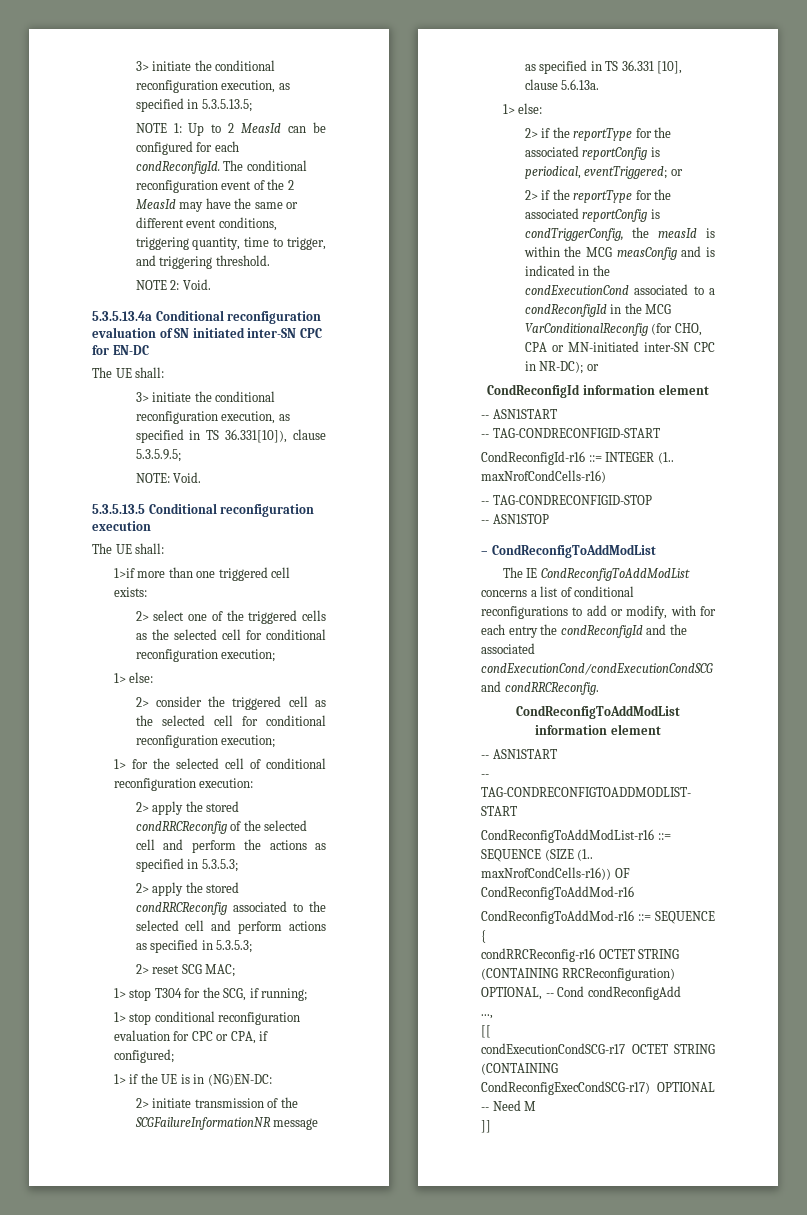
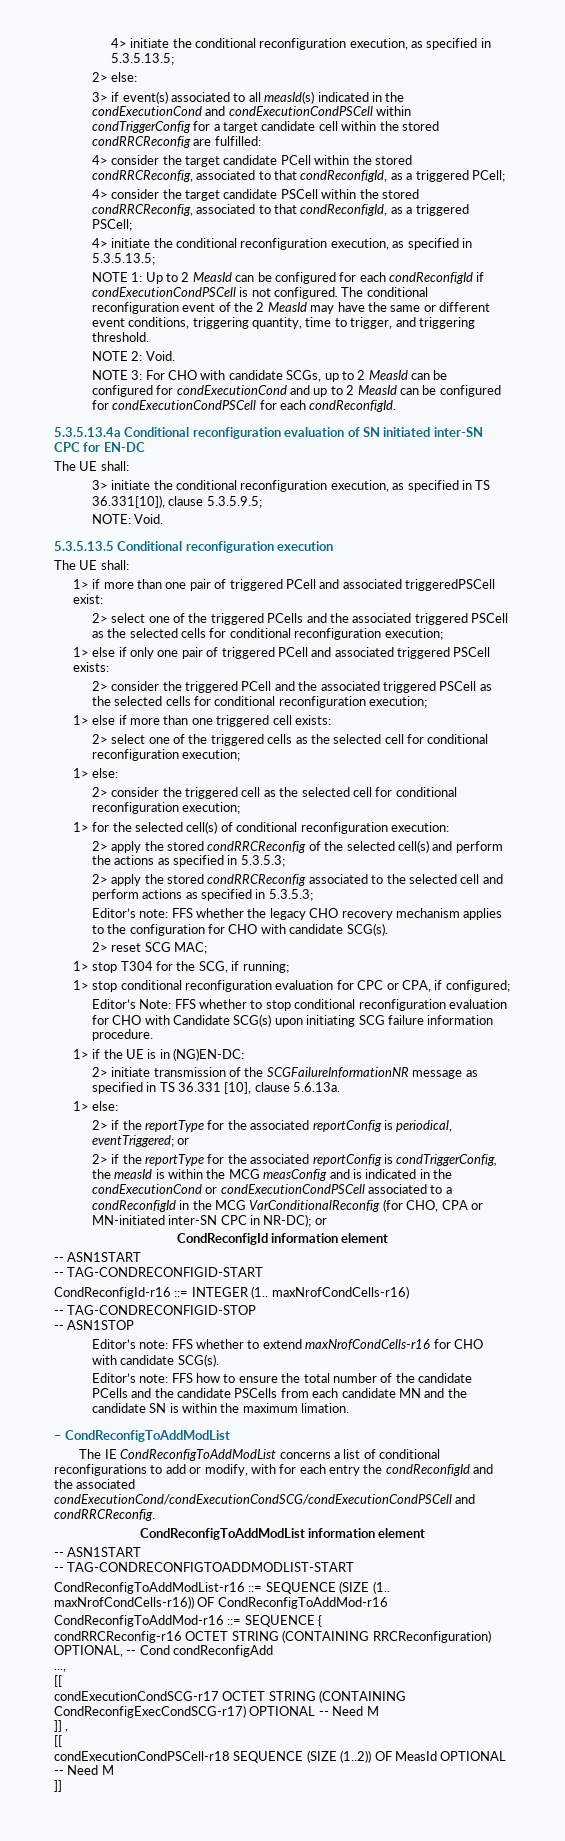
[135,61,149,71] 3> -> [110,38,491,50] [110,53,174,65] [91,72,138,82] [91,91,405,104] [91,106,412,116] [91,121,439,133] [91,136,261,148] [91,155,412,167] [91,170,505,182] [91,189,419,201] [91,204,469,216] [91,219,132,231] [91,238,108,248] 4> initiate the conditional reconfiguration execution, as specified in 5.3.5.13.5; // 2> else: // 3> if event(s) associated to all measId(s) indicated in the condExecutionCond and condExecutionCondPSCell within condTriggerConfig for a target candidate cell within the stored condRRCReconfig are fulfilled: // 4> consider the target candidate PCell within the stored condRRCReconfig, associated to that condReconfigId, as a triggered PCell; // 4> consider the target candidate PSCell within the stored condRRCReconfig, associated to that condReconfigId, as a triggered PSCell; // 4>
[135,161,220,174] condReconfigId. -> [389,272,485,284] [91,287,339,299] condReconfigId if condExecutionCondPSCell is not configured.
(211, 284) none -> [91,370,448,382] [91,385,501,397] [91,400,397,412] // NOTE 3: For CHO with candidate SCGs, up to 2 MeasId can be configured for condExecutionCond and up to 2 MeasId can be configured for condExecutionCondPSCell for each condReconfigId.
[113,568,135,578] 1>if -> [72,579,496,591] [72,594,103,604] [91,613,509,625] [91,628,443,640] [72,647,491,659] [72,662,109,672] [91,681,492,693] [91,696,428,708] [72,715,127,725] 1> if more than one pair of triggered PCell and associated triggeredPSCell exist: // 2> select one of the triggered PCells and the associated triggered PSCell as the selected cells for conditional reconfiguration execution; // 1> else if only one pair of triggered PCell and associated triggered PSCell exists: // 2> consider the triggered PCell and the associated triggered PSCell as the selected cells for conditional reconfiguration execution; // 1> else if
[224,758,244,769] cell -> [186,821,218,834] cell(s)
[135,839,155,850] cell -> [397,840,429,853] cell(s)
(253, 946) none -> [91,908,503,920] [91,923,388,936] // Editor’s note: FFS whether the legacy CHO recovery mechanism applies to the configuration for CHO with candidate SCG(s).
(174, 1056) none -> [91,999,507,1011] [91,1014,494,1027] [91,1029,153,1041] // Editor’s Note: FFS whether to stop conditional reconfiguration evaluation for CHO with Candidate SCG(s) upon initiating SCG failure information procedure.
(629, 290) none -> [205,1184,365,1194] or condExecutionCondPSCell
(549, 519) none -> [91,1339,483,1350] [91,1354,219,1367] [91,1373,473,1383] [91,1388,467,1398] [91,1403,350,1413] // Editor’s note: FFS whether to extend maxNrofCondCells-r16 for CHO with candidate SCG(s). // Editor’s note: FFS how to ensure the total number of the candidate PCells and the candidate PSCells from each candidate MN and the candidate SN is within the maximum limation.
[481,663,713,675] condExecutionCond/condExecutionCondSCG -> [54,1494,452,1505] condExecutionCond/condExecutionCondSCG/condExecutionCondPSCell
(537, 1106) none -> [54,1720,69,1732] [54,1735,62,1747] [54,1750,507,1763] [54,1765,114,1775] // ]] , // [[ // condExecutionCondPSCell-r18 SEQUENCE (SIZE (1..2)) OF MeasId OPTIONAL -- Need M

